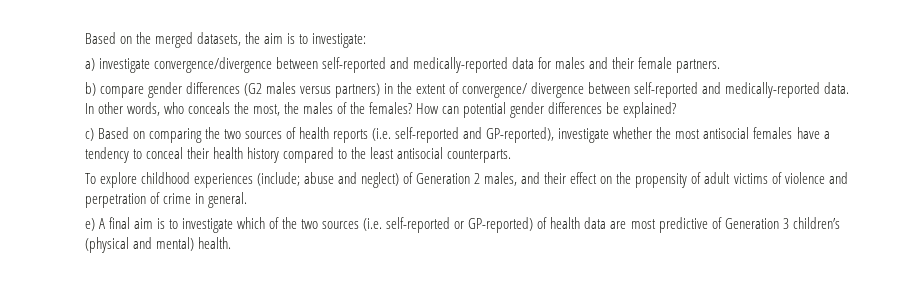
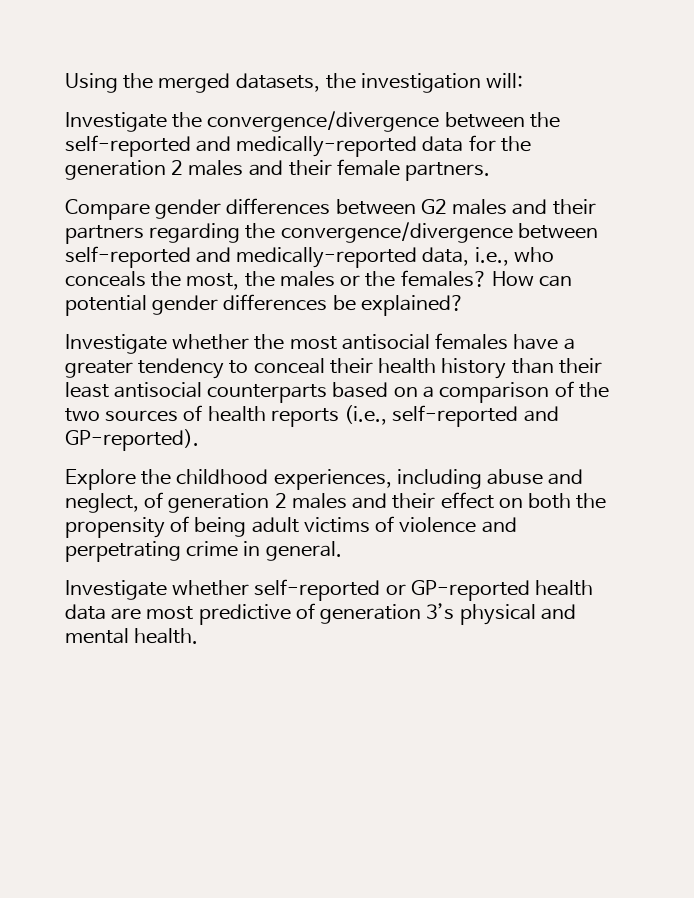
[84,32,132,44] Based on -> [64,73,118,93] Using
[263,33,366,48] [84,57,318,73] aim is to investigate: // a) investigate convergence/divergence between -> [361,73,524,93] [64,111,560,132] investigation will: // Investigate the convergence/divergence between the
(551, 63) none -> [501,136,532,152] [64,160,183,180] the generation 2
[84,82,850,98] [84,102,160,116] b) compare gender differences (G2 males versus partners) in the extent of convergence/ divergence between self-reported and medically-reported data. In other words, -> [64,198,596,220] [64,222,598,244] [64,246,509,268] Compare gender differences between G2 males and their partners regarding the convergence/divergence between self-reported and medically-reported data, i.e.,
[336,102,347,114] of -> [340,275,361,286] or
[84,127,610,143] c) Based on comparing the two sources of health reports (i.e. self-reported and GP-reported), investigate -> [64,334,167,354] Investigate
(830, 135) none -> [64,360,133,378] greater
[282,147,512,163] [84,172,518,188] compared to the least antisocial counterparts. // To explore childhood experiences (include; abuse and neglect) of Generation 2 males, -> [511,358,602,374] [64,381,609,403] [64,405,559,427] [64,429,199,451] [64,469,584,490] [64,492,347,513] than their least antisocial counterparts based on a comparison of the two sources of health reports (i.e., self-reported and GP-reported). // Explore the childhood experiences, including abuse and neglect, of generation 2 males
(613, 180) none -> [528,493,572,509] both
(702, 178) none -> [194,517,247,537] being
[84,192,160,208] perpetration of -> [64,541,181,562] perpetrating
[84,217,548,233] e) A final aim is to investigate which of the two sources (i.e. self-reported or GP-reported) of -> [64,579,530,601] Investigate whether self-reported or GP-reported
[724,217,840,229] [84,237,194,253] Generation 3 children’s (physical and mental) -> [320,603,576,625] [64,628,129,644] generation 3’s physical and mental

